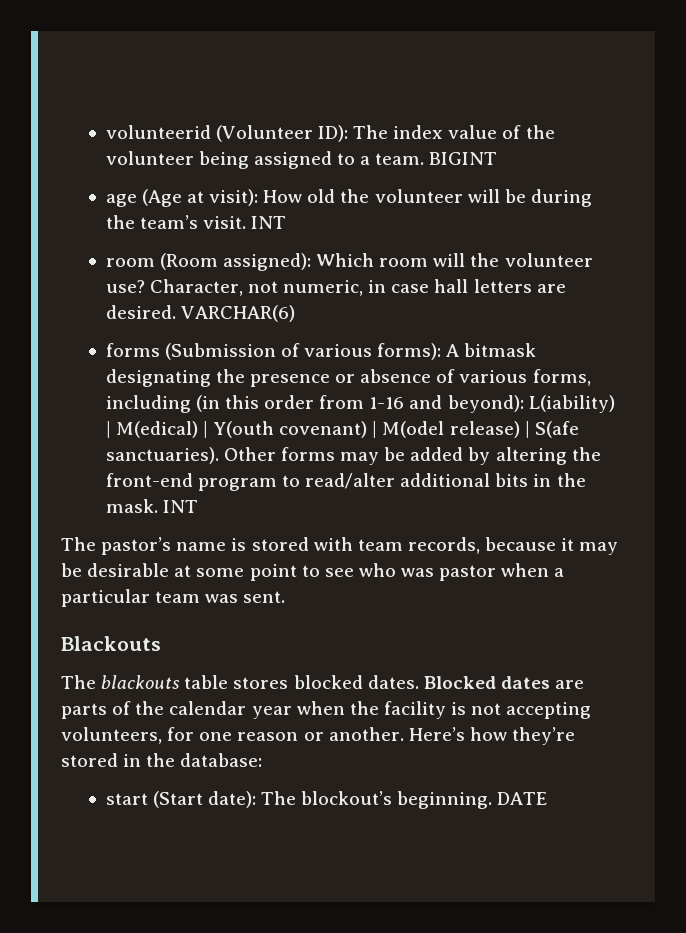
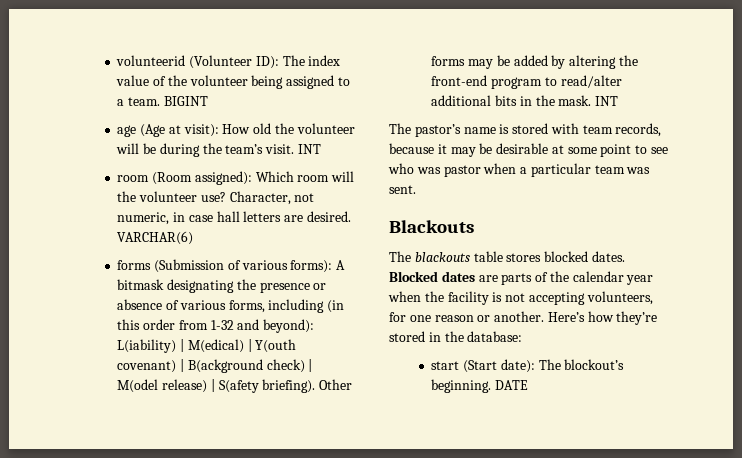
[369,397,405,409] 1-16 -> [210,320,234,330] 1-32
(378, 429) none -> [187,359,313,373] B(ackground check) |
[534,421,579,438] [105,447,219,464] S(afe sanctuaries). -> [218,379,316,393] S(afety briefing).

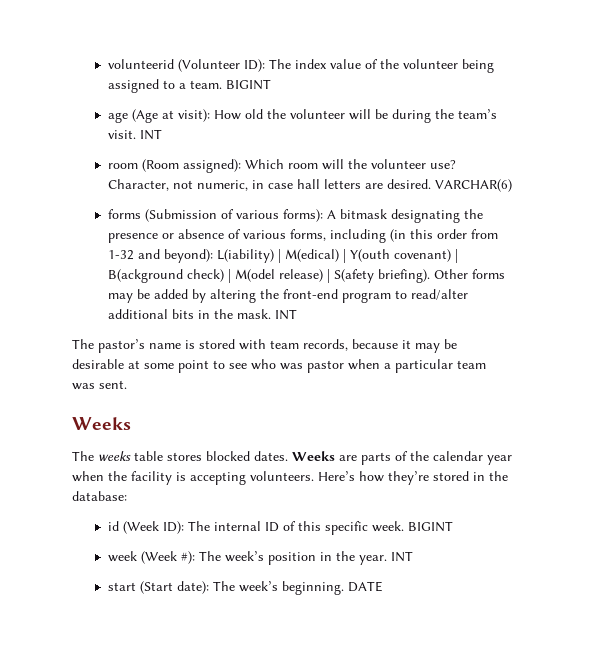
[389,220,474,233] [389,251,470,262] Blackouts // The blackouts -> [72,417,131,430] [72,451,131,461] Weeks // The weeks
[389,271,475,282] Blocked dates -> [292,451,335,461] Weeks
[505,291,653,305] [389,311,545,322] not accepting volunteers, for one reason or another. -> [190,471,314,485] accepting volunteers.
(523, 336) none -> [107,521,453,535] [107,551,413,565] // id (Week ID): The internal ID of this specific week. BIGINT // week (Week #): The week’s position in the year. INT
[564,359,625,370] blockout’s -> [238,581,278,592] week’s

